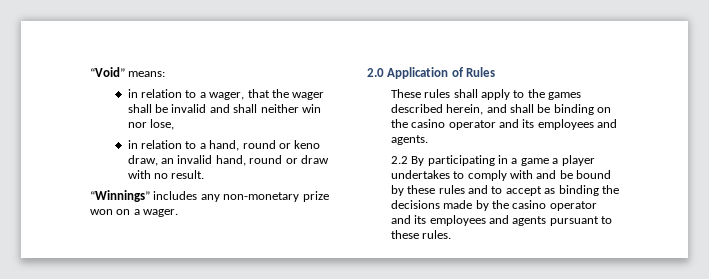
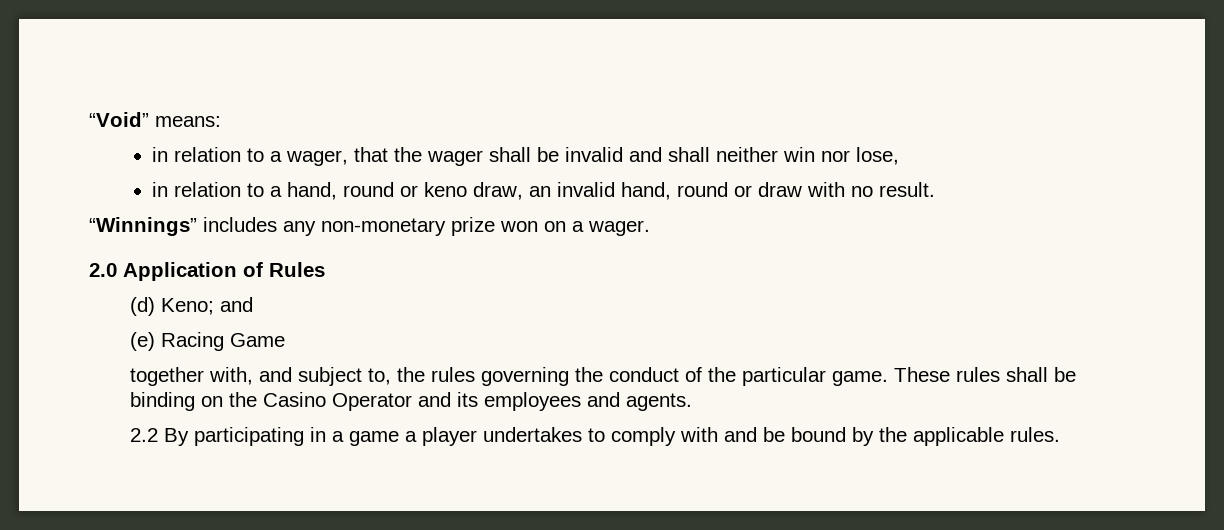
[390,89,582,100] [390,104,507,115] These rules shall apply to the games described herein, and -> [129,297,253,316] [129,332,285,351] [129,367,1000,386] (d) Keno; and // (e) Racing Game // together with, and subject to, the rules governing the conduct of the particular game. These rules
[411,119,496,130] casino operator -> [262,392,412,411] Casino Operator
[407,185,619,196] [390,200,597,211] [390,215,613,226] [390,230,419,239] these rules and to accept as binding the decisions made by the casino operator and its employees and agents pursuant to these -> [878,427,1004,446] the applicable

